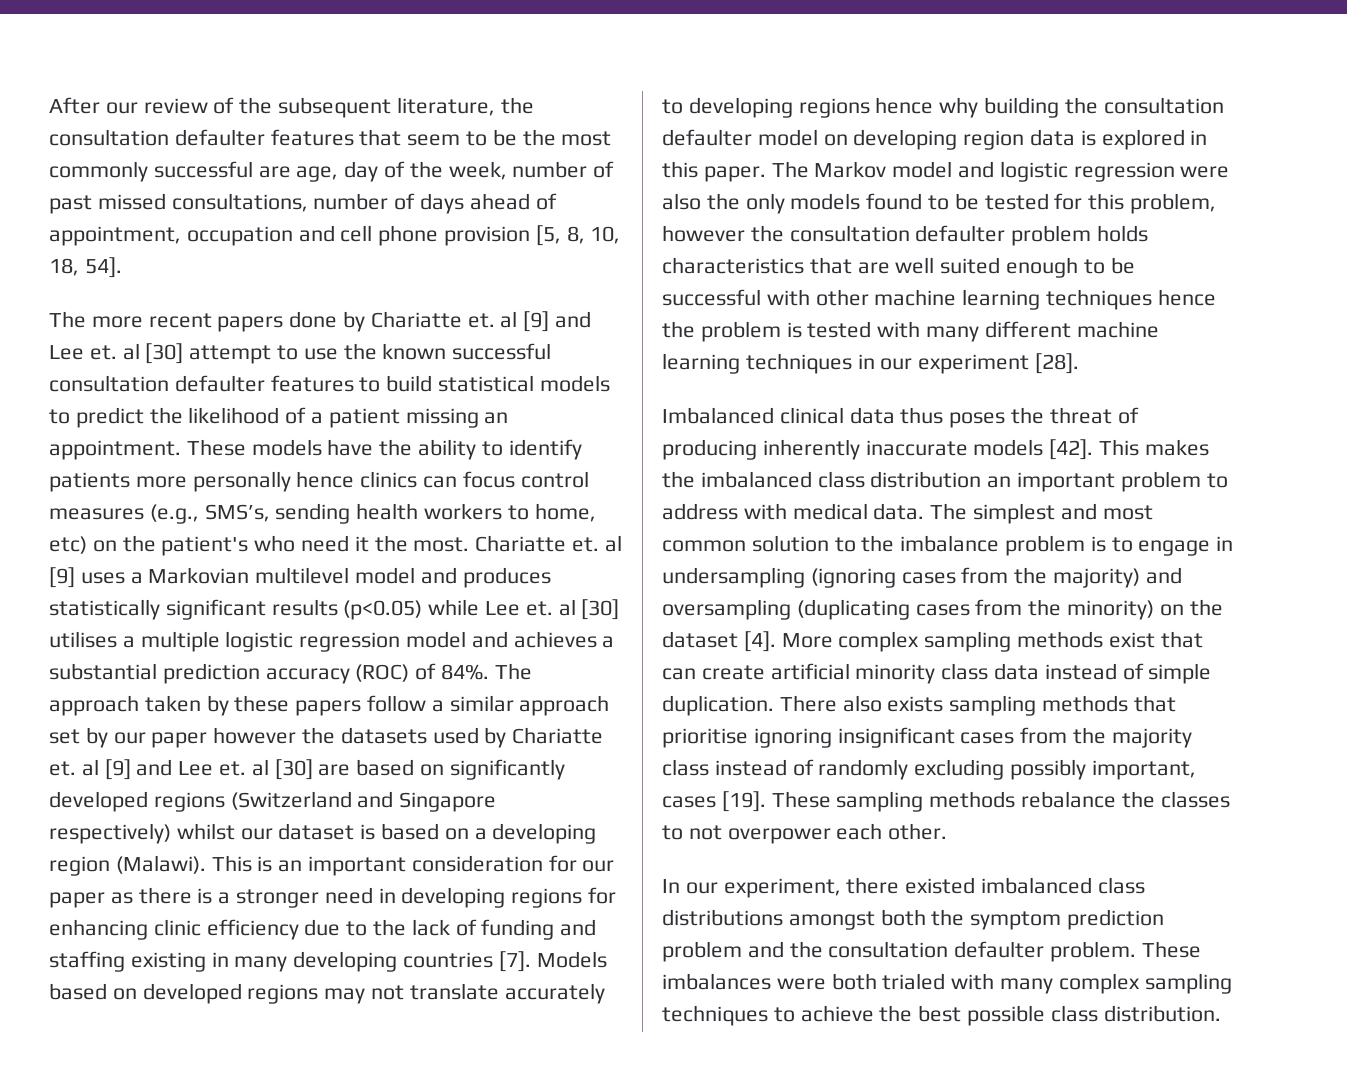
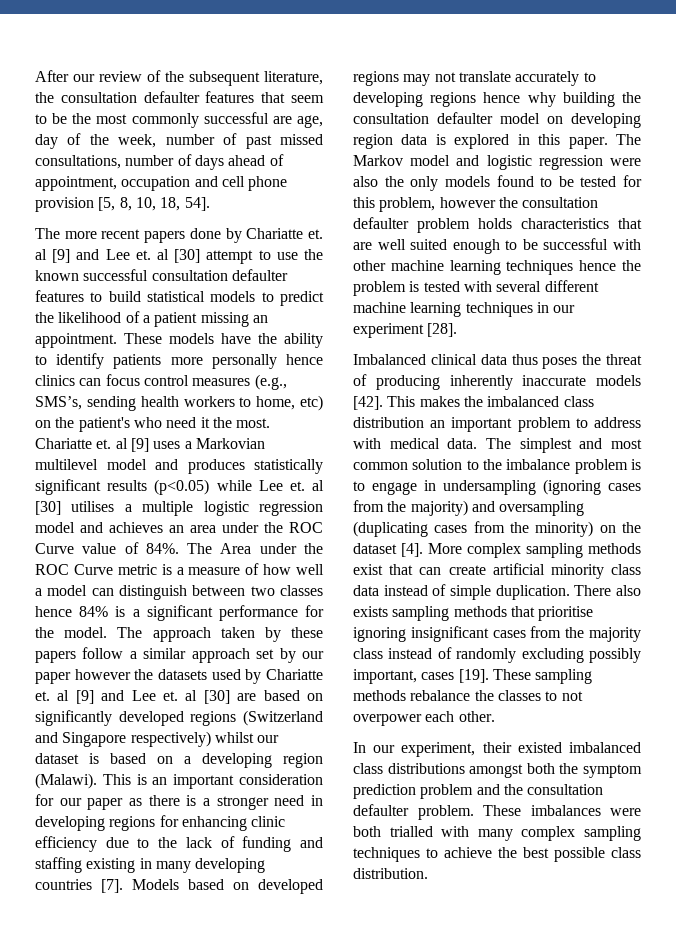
[602,636,615,648] [49,663,490,684] a substantial prediction accuracy (ROC) of 84%. -> [169,522,323,533] [35,542,323,554] [35,563,324,575] [35,585,323,600] [35,605,325,621] [35,627,108,638] an area under the ROC Curve value of 84%. The Area under the ROC Curve metric is a measure of how well a model can distinguish between two classes hence 84% is a significant performance for the model.
[926,326,980,342] many -> [496,281,542,292] several
[846,877,900,894] there -> [482,742,512,753] their
[882,973,946,990] trialed -> [389,826,433,837] trialled

